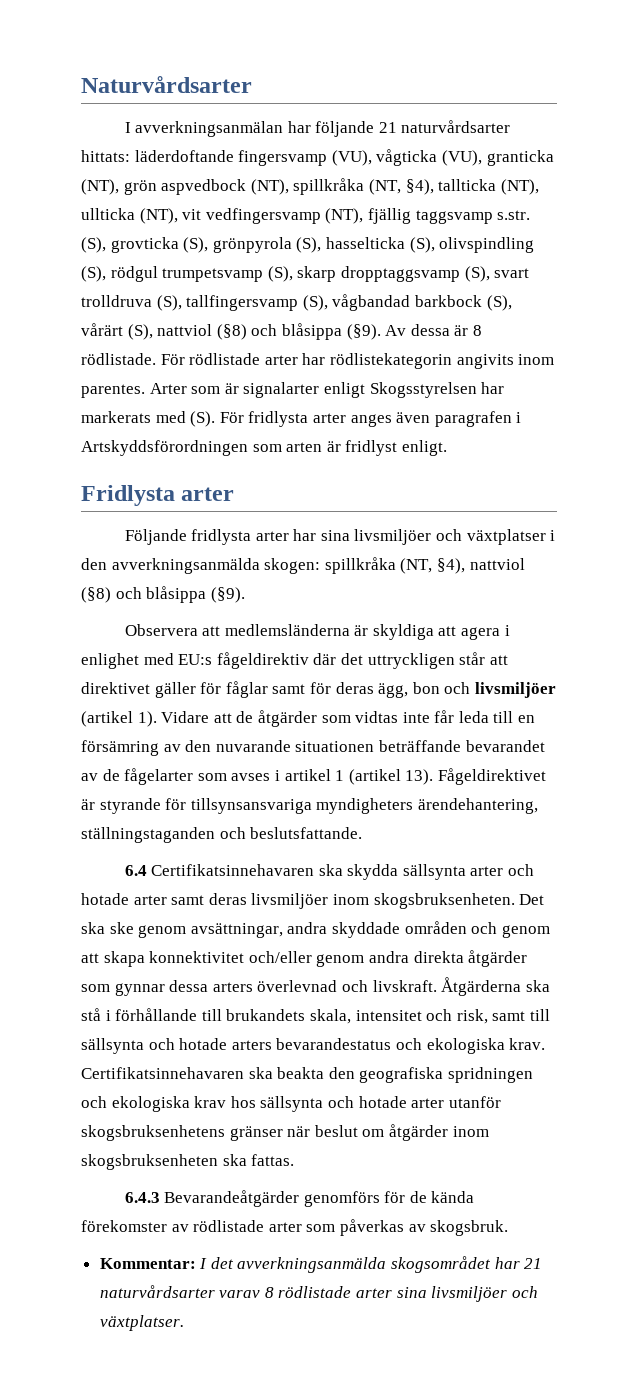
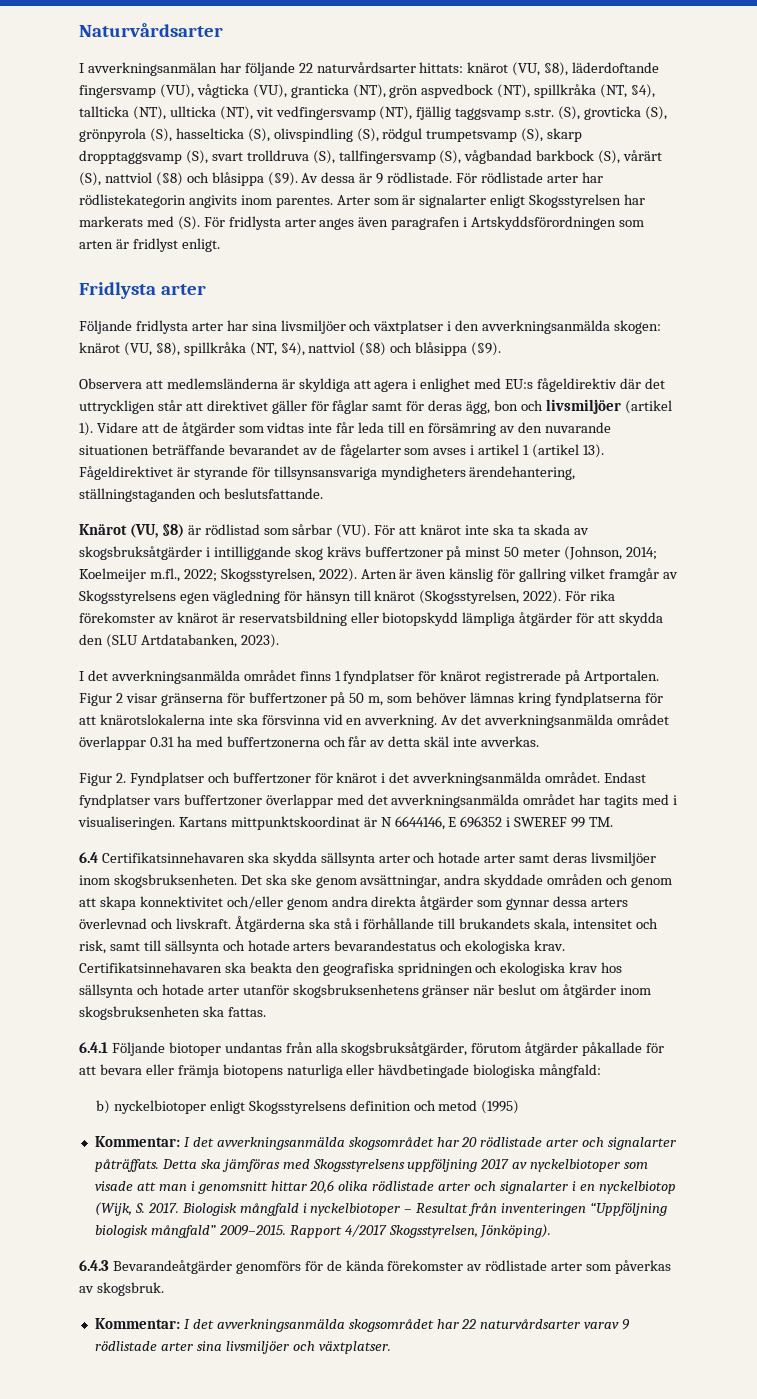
[378,122,397,133] 21 -> [298,63,313,73] 22
(130, 156) none -> [467,62,569,76] knärot (VU, §8),
[472,325,482,336] 8 -> [376,173,384,184] 9
(321, 566) none -> [79,342,180,356] knärot (VU, §8),
(363, 833) none -> [79,524,589,538] [79,546,658,560] [79,568,678,582] [79,590,616,604] [79,612,664,626] [79,634,279,648] [79,670,660,684] [79,692,663,706] [79,714,670,728] [79,736,540,750] [79,772,647,786] [79,794,678,808] [78,816,614,830] // Knärot (VU, §8) är rödlistad som sårbar (VU). För att knärot inte ska ta skada av skogsbruksåtgärder i intilliggande skog krävs buffertzoner på minst 50 meter (Johnson, 2014; Koelmeijer m.fl., 2022; Skogsstyrelsen, 2022). Arten är även känslig för gallring vilket framgår av Skogsstyrelsens egen vägledning för hänsyn till knärot (Skogsstyrelsen, 2022). För rika förekomster av knärot är reservatsbildning eller biotopskydd lämpliga åtgärder för att skydda den (SLU Artdatabanken, 2023). // I det avverkningsanmälda området finns 1 fyndplatser för knärot registrerade på Artportalen. Figur 2 visar gränserna för buffertzoner på 50 m, som behöver lämnas kring fyndplatserna för att knärotslokalerna inte ska försvinna vid en avverkning. Av det avverkningsanmälda området överlappar 0.31 ha med buffertzonerna och får av detta skäl inte avverkas. // Figur 2. Fyndplatser och buffertzoner för knärot i det avverkningsanmälda området. Endast fyndplatser vars buffertzoner överlappar med det avverkningsanmälda området har tagits med i visualiseringen. Kartans mittpunktskoordinat är N 6644146, E 696352 i SWEREF 99 TM.
(295, 1160) none -> [79,1042,665,1056] [79,1064,602,1078] [95,1100,520,1114] [94,1136,677,1150] [94,1159,649,1172] [94,1180,676,1194] [94,1202,668,1216] [94,1224,552,1238] // 6.4.1 Följande biotoper undantas från alla skogsbruksåtgärder, förutom åtgärder påkallade för att bevara eller främja biotopens naturliga eller hävdbetingade biologiska mångfald: // b) nyckelbiotoper enligt Skogsstyrelsens definition och metod (1995) // Kommentar: I det avverkningsanmälda skogsområdet har 20 rödlistade arter och signalarter påträffats. Detta ska jämföras med Skogsstyrelsens uppföljning 2017 av nyckelbiotoper som visade att man i genomsnitt hittar 20,6 olika rödlistade arter och signalarter i en nyckelbiotop (Wijk, S. 2017. Biologisk mångfald i nyckelbiotoper – Resultat från inventeringen “Uppföljning biologisk mångfald” 2009–2015. Rapport 4/2017 Skogsstyrelsen, Jönköping).
[524,1258,543,1269] 21 -> [461,1319,477,1329] 22
[264,1287,274,1298] 8 -> [622,1319,631,1330] 9

